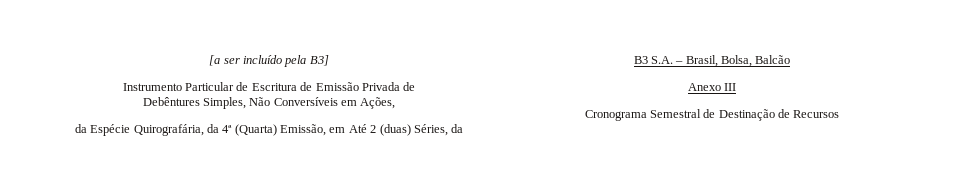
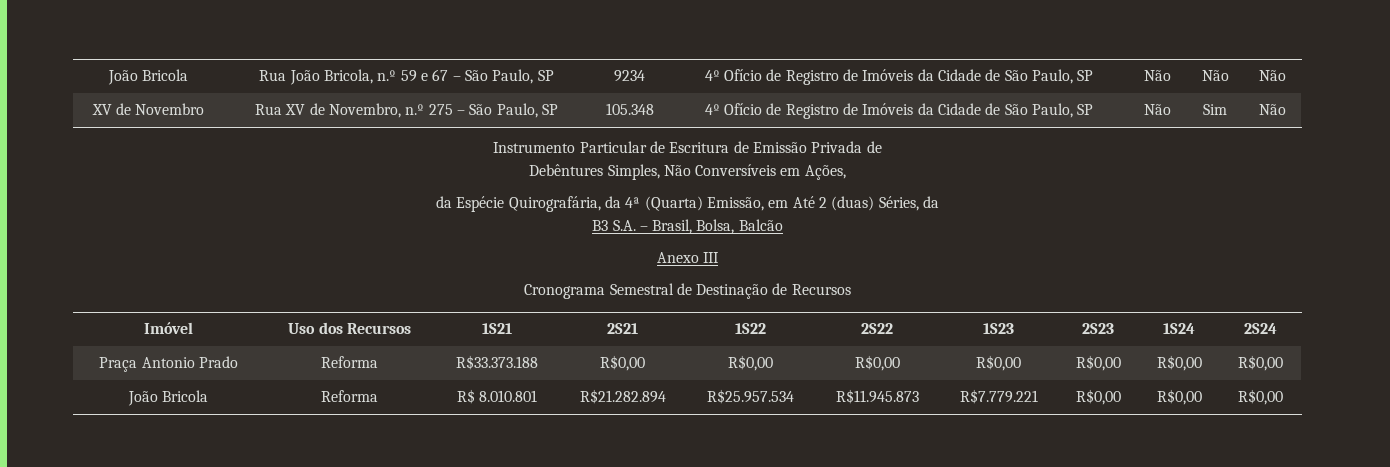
[209,55,329,67] [a ser incluído pela B3] -> [107,69,189,85] [259,69,554,85] [614,70,645,82] [704,69,1094,85] [1144,70,1171,81] [1201,70,1229,81] [1259,70,1286,81] [91,103,205,115] [255,103,558,118] [605,103,654,115] [704,103,1094,119] [1144,104,1171,115] [1203,104,1227,115] [1259,104,1286,115] João Bricola | Rua João Bricola, n.º 59 e 67 – São Paulo, SP | 9234 | 4º Ofício de Registro de Imóveis da Cidade de São Paulo, SP | Não | Não | Não // XV de Novembro | Rua XV de Novembro, n.º 275 – São Paulo, SP | 105.348 | 4º Ofício de Registro de Imóveis da Cidade de São Paulo, SP | Não | Sim | Não
(840, 114) none -> [144,322,193,334] [288,322,411,334] [482,323,512,334] [607,323,638,334] [735,323,766,334] [861,323,893,334] [983,323,1014,334] [1082,323,1114,334] [1163,323,1195,334] [1244,323,1277,334] [99,356,238,372] [321,356,378,368] [456,355,538,370] [600,355,645,371] [728,355,773,371] [854,355,900,371] [976,355,1021,371] [1075,355,1121,371] [1156,355,1202,371] [1238,355,1283,371] [127,390,209,406] [321,390,378,402] [456,389,538,404] [579,389,666,404] [707,389,794,404] [835,389,919,404] [959,389,1038,404] [1075,389,1121,405] [1156,389,1202,405] [1238,389,1283,405] // Imóvel | Uso dos Recursos | 1S21 | 2S21 | 1S22 | 2S22 | 1S23 | 2S23 | 1S24 | 2S24 // Praça Antonio Prado | Reforma | R$33.373.188 | R$0,00 | R$0,00 | R$0,00 | R$0,00 | R$0,00 | R$0,00 | R$0,00 // João Bricola | Reforma | R$ 8.010.801 | R$21.282.894 | R$25.957.534 | R$11.945.873 | R$7.779.221 | R$0,00 | R$0,00 | R$0,00

